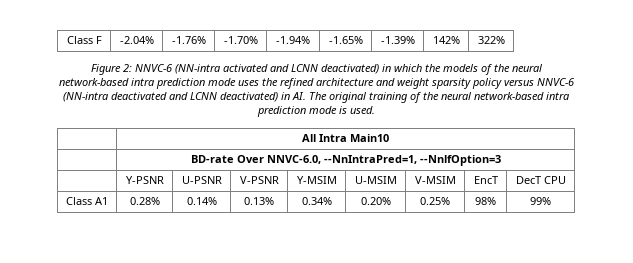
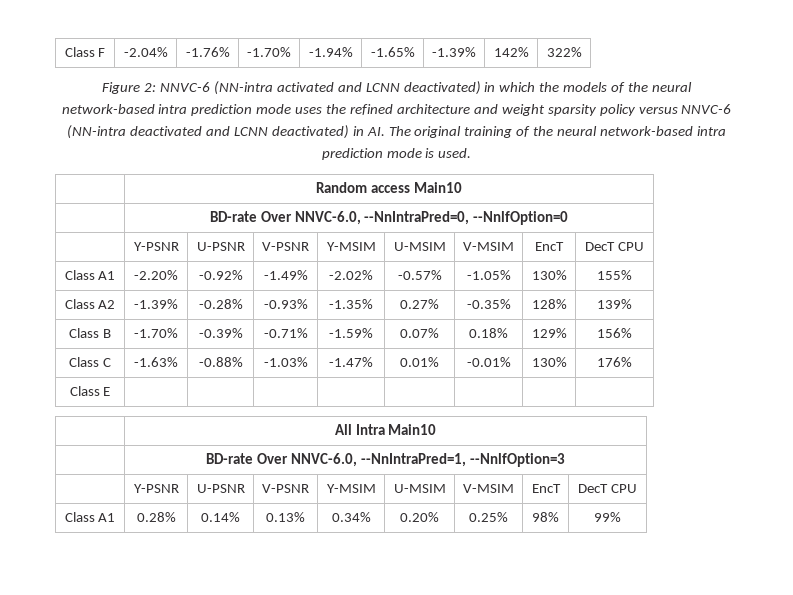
(375, 110) none -> [316,182,462,193] [209,211,569,225] [133,242,179,251] [196,242,245,251] [262,242,309,251] [326,242,376,251] [393,242,446,251] [463,242,514,251] [535,242,564,251] [585,242,644,251] [64,270,116,280] [134,270,178,280] [198,270,243,280] [263,270,308,280] [329,270,373,280] [397,270,442,280] [466,270,511,280] [531,270,567,280] [597,270,632,280] [64,299,116,309] [134,299,178,309] [198,299,243,309] [263,299,308,309] [329,299,373,309] [400,299,439,309] [466,299,511,309] [531,299,567,309] [597,299,632,309] [69,328,111,338] [134,328,178,338] [198,328,243,338] [263,328,308,338] [329,328,373,338] [400,328,439,338] [469,328,508,338] [531,328,567,338] [597,328,632,338] [69,357,111,367] [134,357,178,367] [198,357,243,367] [263,357,308,367] [329,357,373,367] [400,357,439,367] [466,357,511,367] [531,357,567,367] [597,357,632,367] [69,386,111,396] // | Random access Main10 // | BD-rate Over NNVC-6.0, --NnIntraPred=0, --NnlfOption=0 // | Y-PSNR | U-PSNR | V-PSNR | Y-MSIM | U-MSIM | V-MSIM | EncT | DecT CPU // Class A1 | -2.20% | -0.92% | -1.49% | -2.02% | -0.57% | -1.05% | 130% | 155% // Class A2 | -1.39% | -0.28% | -0.93% | -1.35% | 0.27% | -0.35% | 128% | 139% // Class B | -1.70% | -0.39% | -0.71% | -1.59% | 0.07% | 0.18% | 129% | 156% // Class C | -1.63% | -0.88% | -1.03% | -1.47% | 0.01% | -0.01% | 130% | 176% // Class E | | | | | | | |

